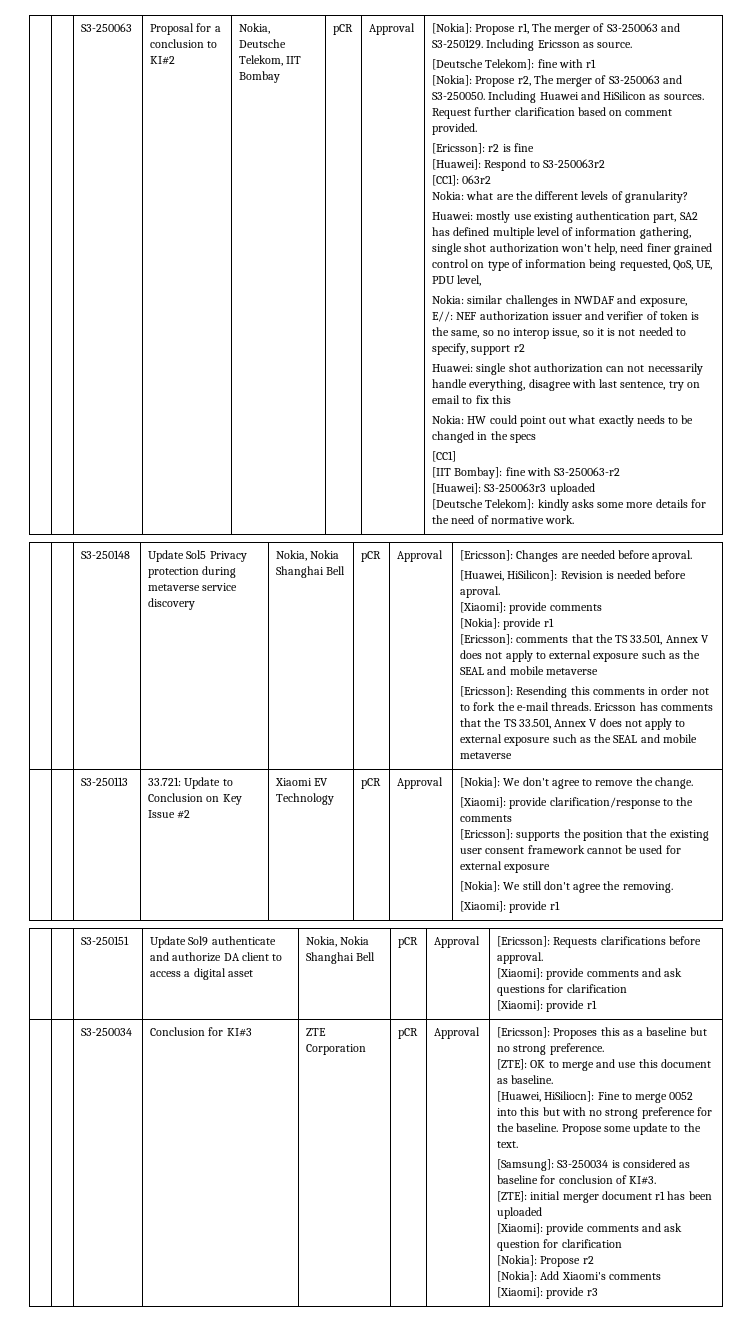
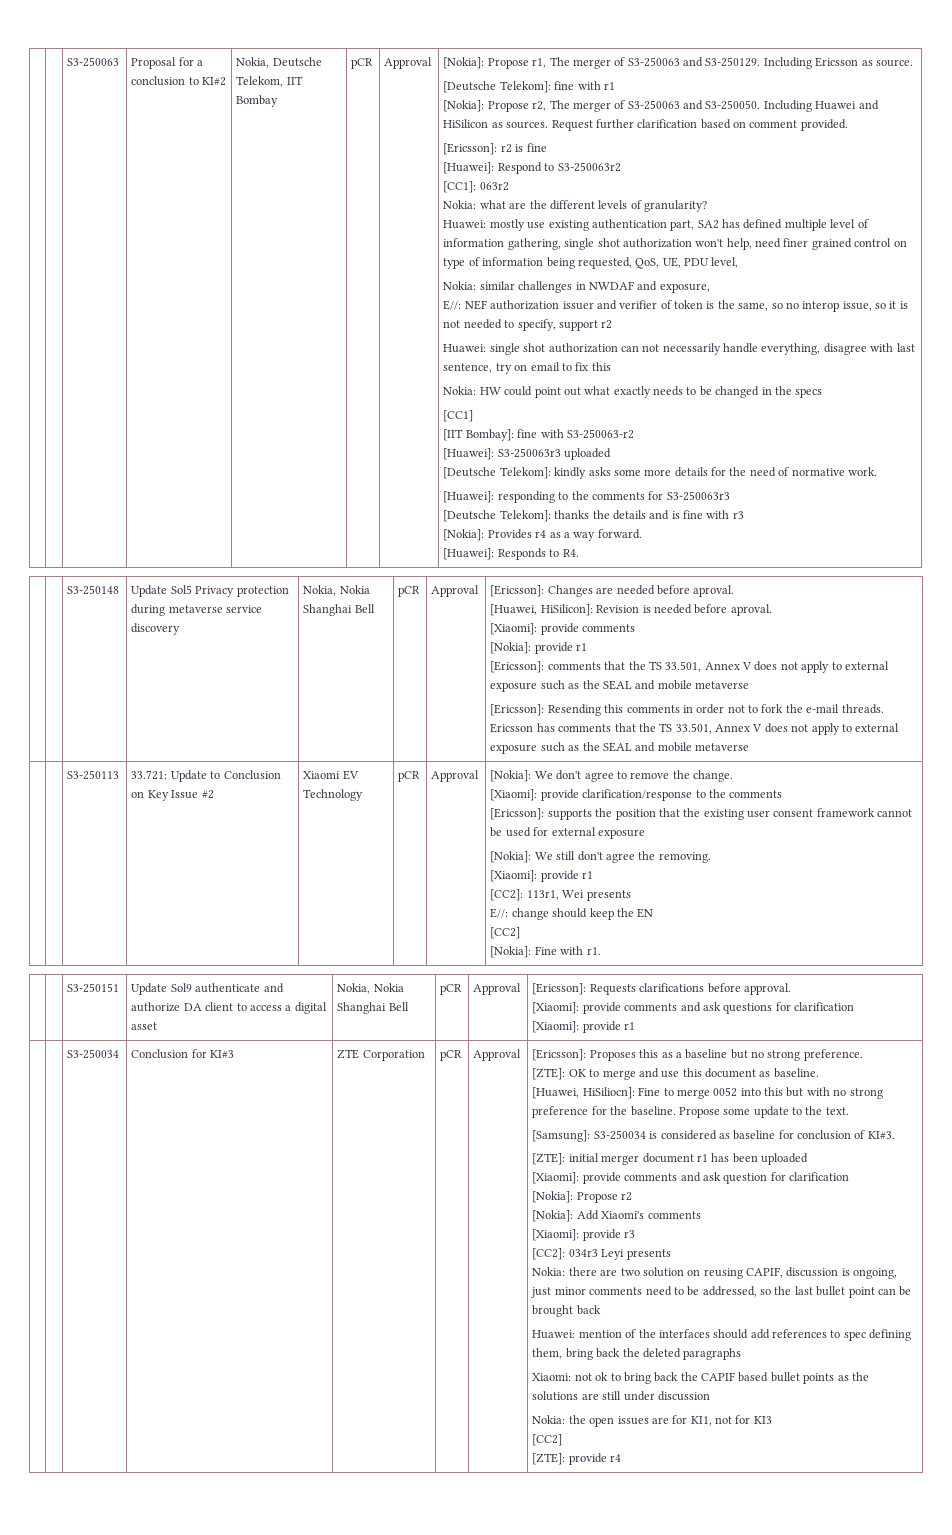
(575, 519) none -> [443,491,730,503] [443,510,744,522] [443,529,642,541] [443,548,579,560] // [Huawei]: responding to the comments for S3-250063r3 // [Deutsche Telekom]: thanks the details and is fine with r3 // [Nokia]: Provides r4 as a way forward. // [Huawei]: Responds to R4.
(560, 905) none -> [490,889,631,901] [490,908,654,920] [490,927,521,939] [490,946,601,958] // [CC2]: 113r1, Wei presents // E//: change should keep the EN // [CC2] // [Nokia]: Fine with r1.
(598, 1292) none -> [532,1248,671,1260] [532,1267,898,1279] [531,1286,912,1298] [532,1305,601,1317] [532,1329,912,1341] [532,1348,742,1360] [532,1372,869,1384] [532,1391,710,1401] [532,1415,772,1427] [532,1434,563,1446] [532,1453,622,1465] // [CC2]: 034r3 Leyi presents // Nokia: there are two solution on reusing CAPIF, discussion is ongoing, just minor comments need to be addressed, so the last bullet point can be brought back // Huawei: mention of the interfaces should add references to spec defining them, bring back the deleted paragraphs // Xiaomi: not ok to bring back the CAPIF based bullet points as the solutions are still under discussion // Nokia: the open issues are for KI1, not for KI3 // [CC2] // [ZTE]: provide r4

